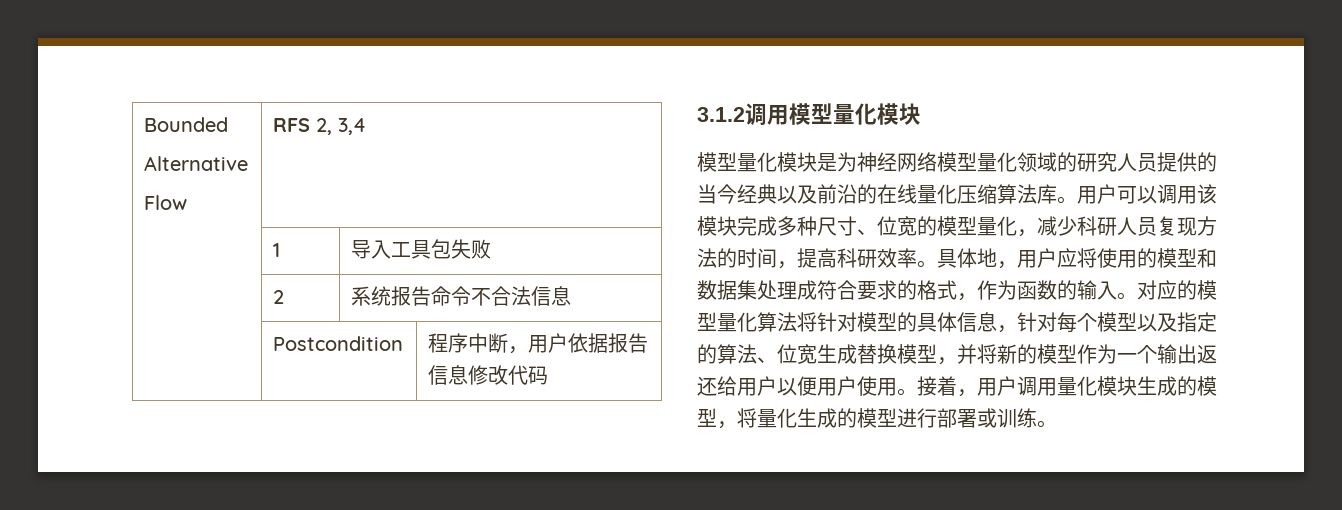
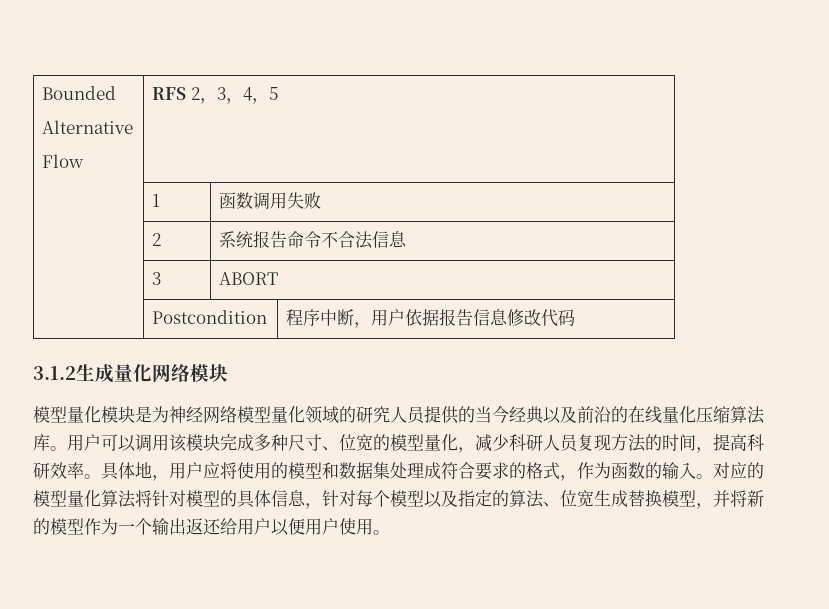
[316,118,367,135] [273,243,281,257] [351,239,452,259] 2, 3,4 // | 1 | 导入工具包 -> [190,87,278,104] [152,194,161,207] [219,192,288,210] 2，3，4，5 // | 1 | 函数调用
(572, 296) none -> [152,272,162,285] [219,272,279,285] // | 3 | ABORT
[745,103,877,126] 调用模型量化 -> [76,364,190,383] 生成量化网络
[917,376,1217,397] [697,408,1057,429] 接着，用户调用量化模块生成的模型，将量化生成的模型进行部署或训练。 -> (390, 532) none

